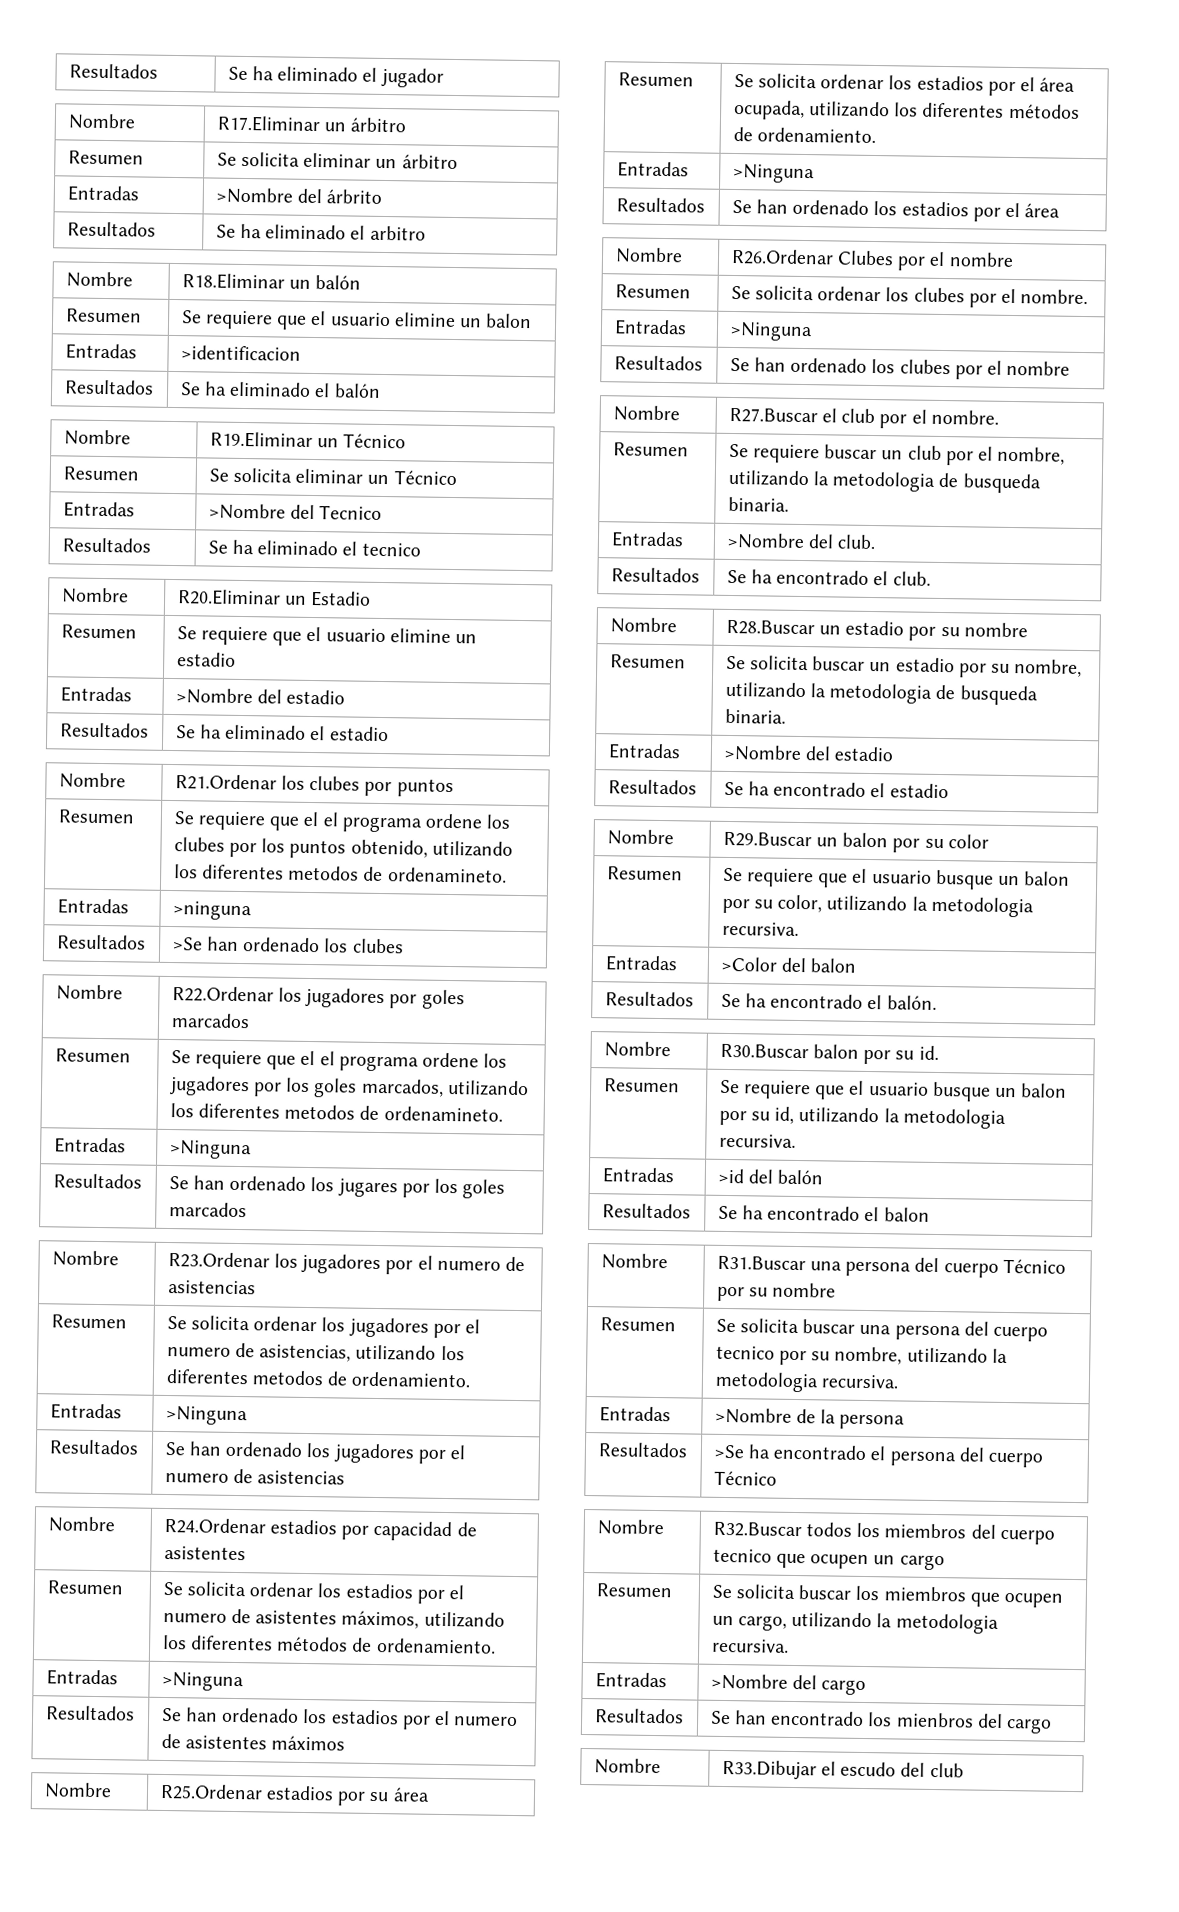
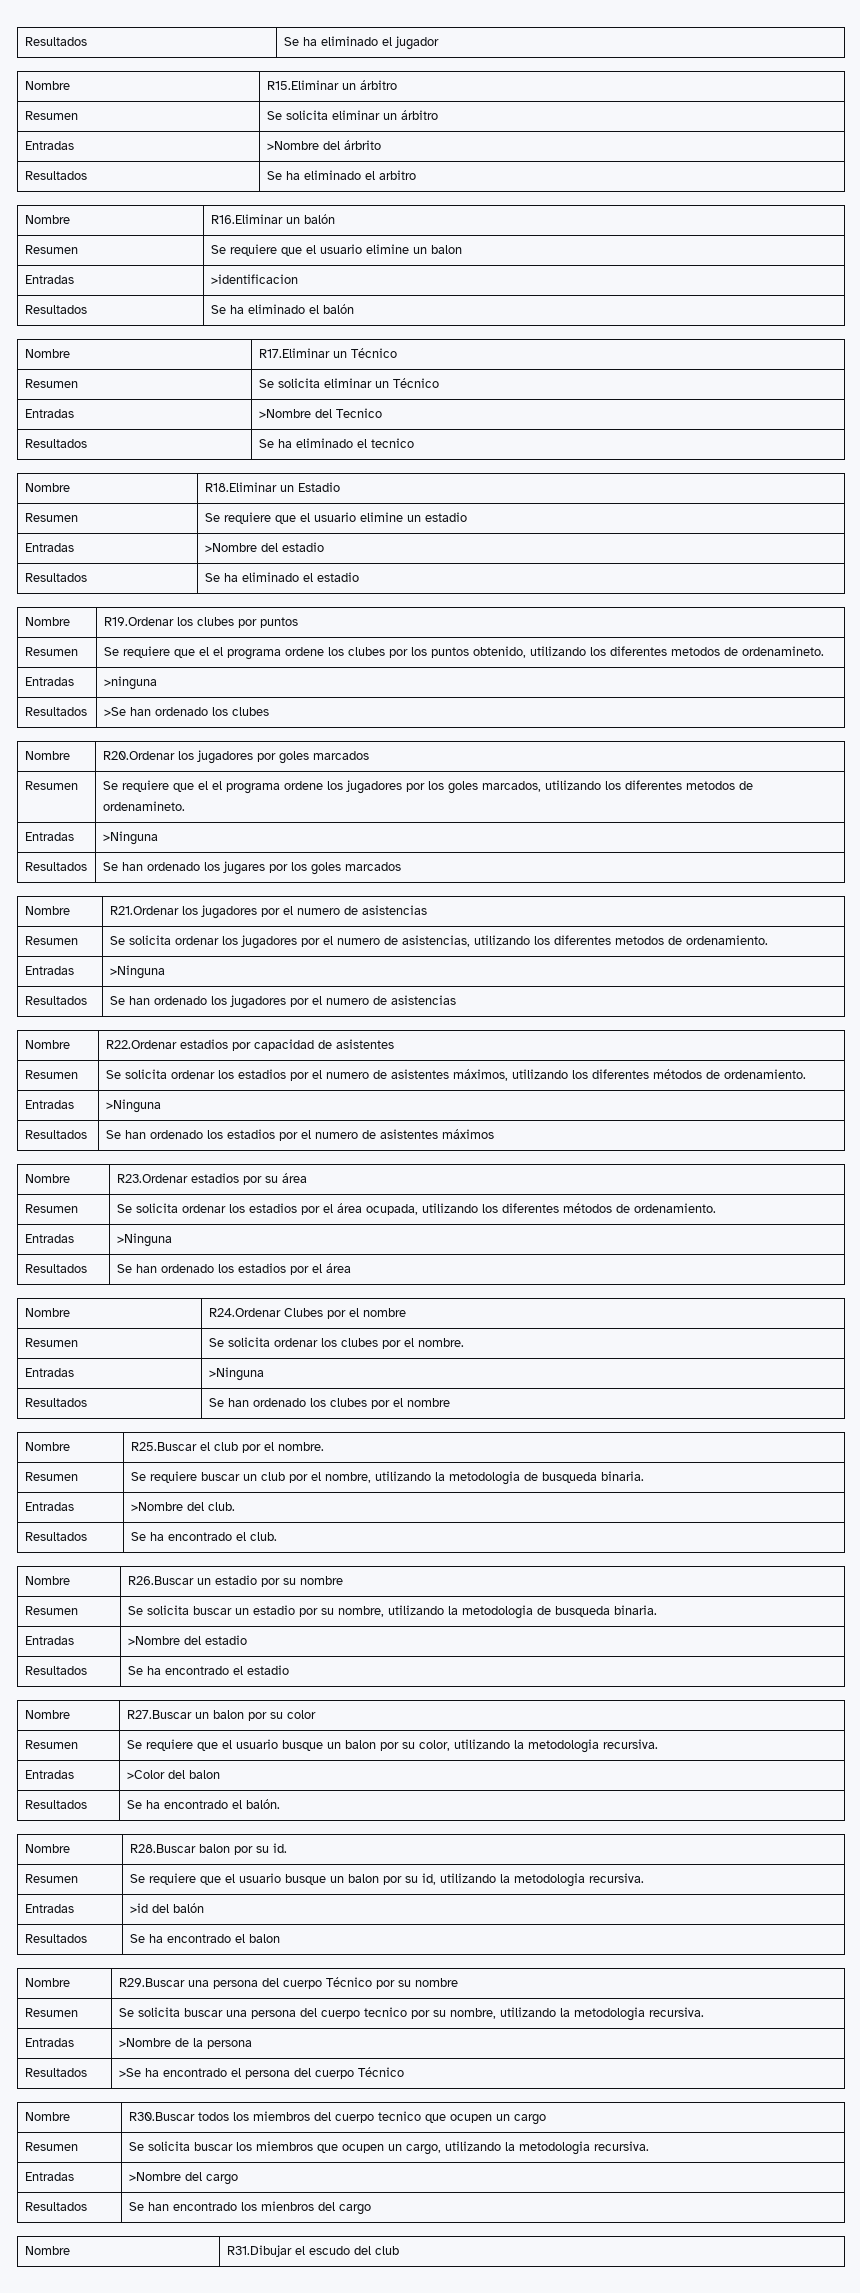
[216,115,320,133] R17.Eliminar -> [266,80,339,90] R15.Eliminar
[181,273,285,290] R18.Eliminar -> [210,214,283,224] R16.Eliminar
[209,431,313,448] R19.Eliminar -> [258,348,330,358] R17.Eliminar
[176,589,281,606] R20.Eliminar -> [204,482,277,492] R18.Eliminar
[174,774,277,791] R21.Ordenar -> [103,617,174,626] R19.Ordenar
[171,986,274,1003] R22.Ordenar -> [102,751,175,760] R20.Ordenar
[167,1251,270,1269] R23.Ordenar -> [109,906,179,915] R21.Ordenar
[163,1517,266,1535] R24.Ordenar -> [105,1040,177,1049] R22.Ordenar
[159,1783,263,1801] R25.Ordenar -> [116,1174,188,1183] R23.Ordenar
[730,248,834,266] R26.Ordenar -> [208,1308,281,1317] R24.Ordenar
[728,407,818,424] R27.Buscar -> [130,1442,197,1451] R25.Buscar
[725,619,815,636] R28.Buscar -> [127,1576,194,1585] R26.Buscar
[722,831,812,848] R29.Buscar -> [126,1710,192,1719] R27.Buscar
[719,1043,809,1059] R30.Buscar -> [129,1844,196,1853] R28.Buscar
[716,1255,806,1271] R31.Buscar -> [118,1978,185,1987] R29.Buscar
[712,1521,802,1538] R32.Buscar -> [128,2112,195,2121] R30.Buscar
[721,1759,817,1781] R33.Dibujar -> [226,2245,292,2257] R31.Dibujar

